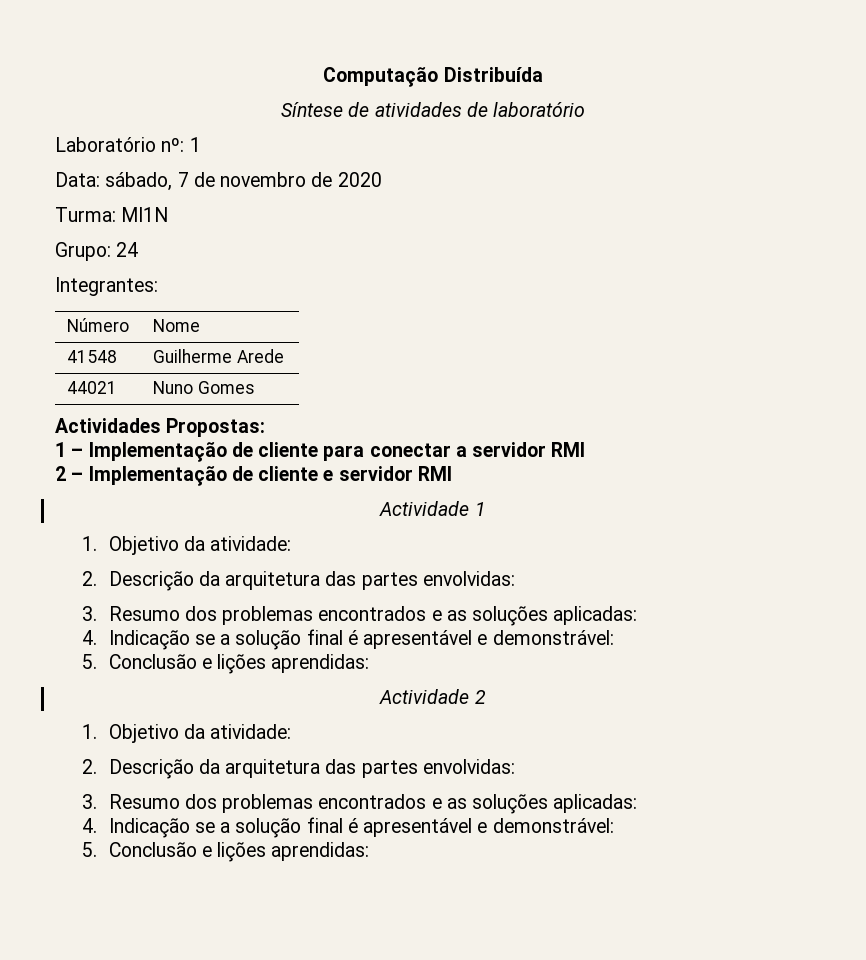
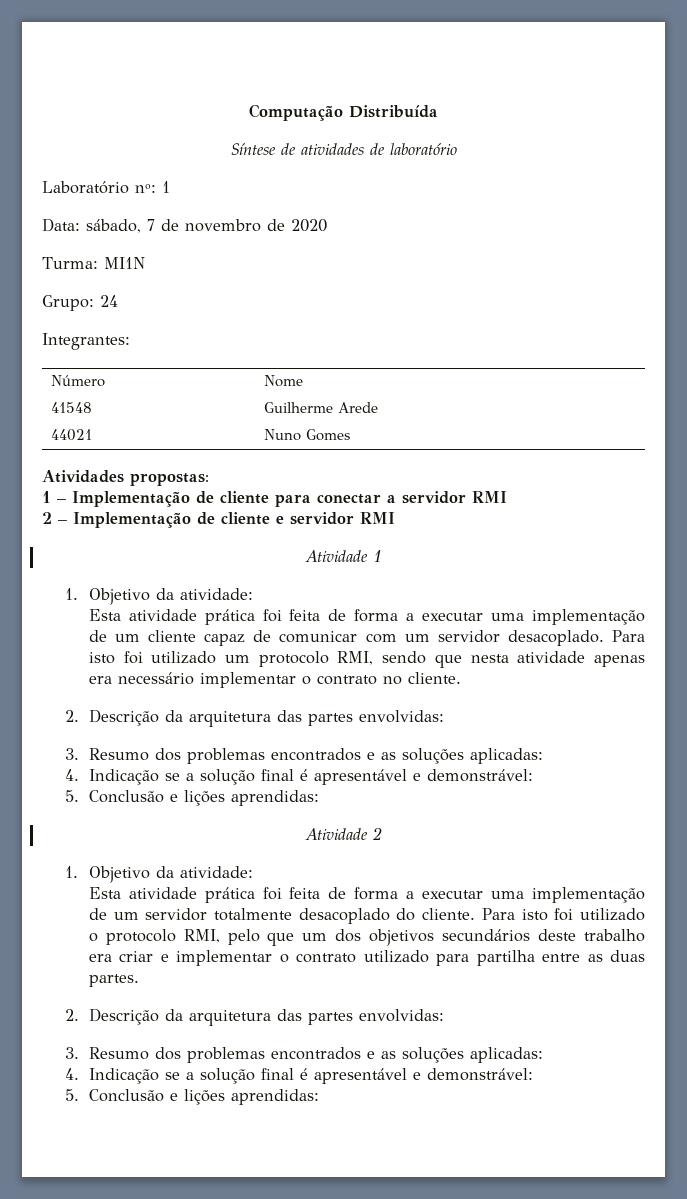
[55,418,266,437] Actividades Propostas: -> [42,470,209,486] Atividades propostas:
[379,501,470,516] Actividade -> [304,550,368,562] Atividade
(292, 543) none -> [88,609,646,625] [88,630,645,646] [88,651,645,668] [88,672,461,688] // Esta atividade prática foi feita de forma a executar uma implementação de um cliente capaz de comunicar com um servidor desacoplado. Para isto foi utilizado um protocolo RMI, sendo que nesta atividade apenas era necessário implementar o contrato no cliente.
[379,689,470,704] Actividade -> [304,828,368,840] Atividade
(292, 731) none -> [88,887,646,903] [88,908,645,924] [88,929,646,946] [88,950,645,966] [88,974,139,987] // Esta atividade prática foi feita de forma a executar uma implementação de um servidor totalmente desacoplado do cliente. Para isto foi utilizado o protocolo RMI, pelo que um dos objetivos secundários deste trabalho era criar e implementar o contrato utilizado para partilha entre as duas partes.

